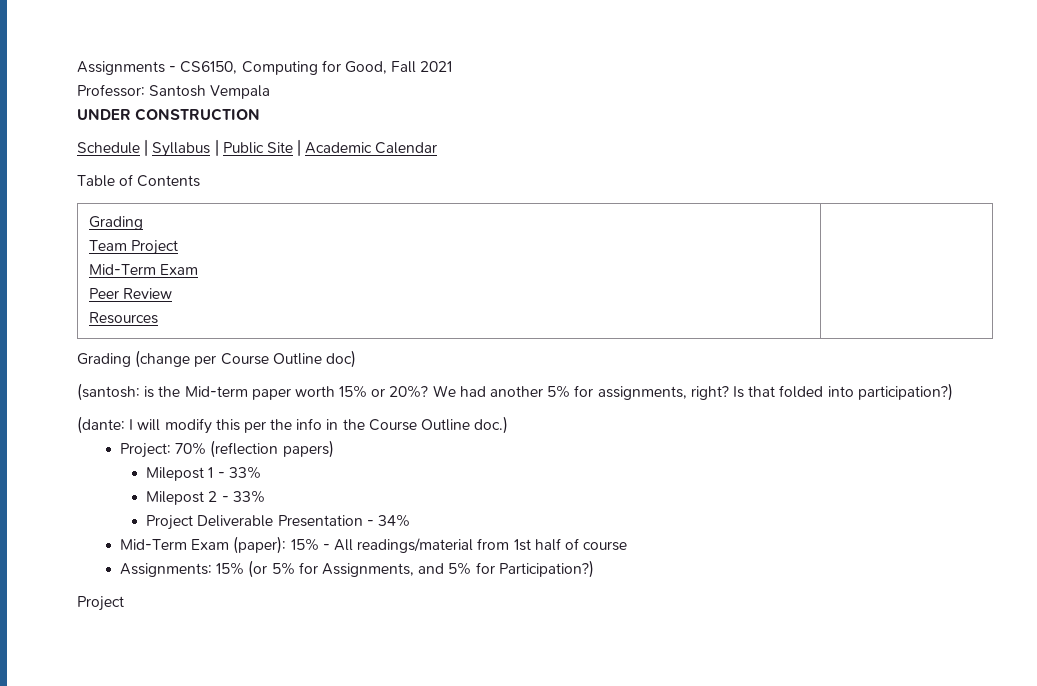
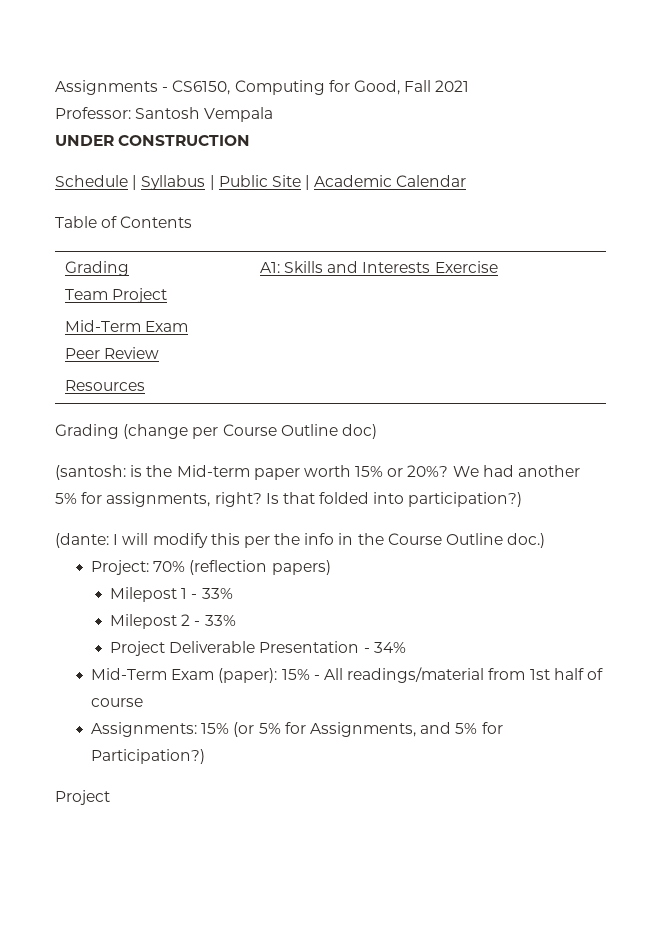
(158, 318) none -> [259,261,498,273] A1: Skills and Interests Exercise

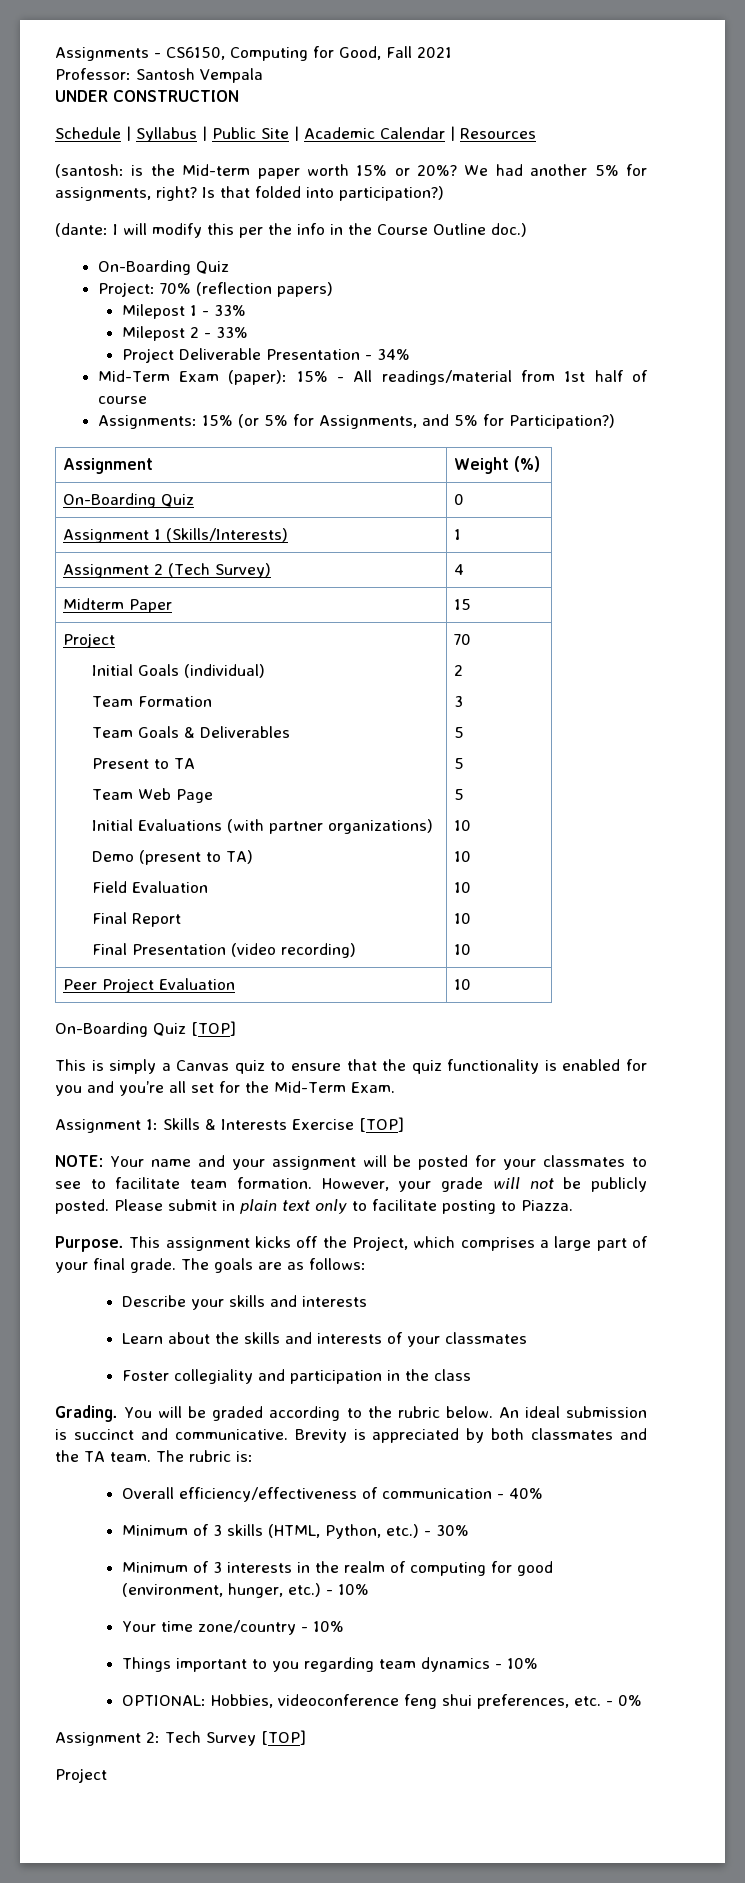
[55,216,193,228] [64,261,129,276] [64,288,168,303] [64,320,189,332] [64,347,160,359] [64,380,145,391] [259,261,498,273] [55,424,377,439] // Table of Contents // Grading // Team Project // Mid-Term Exam // Peer Review // Resources | A1: Skills and Interests Exercise // Grading (change per Course Outline doc) -> [450,126,536,141] | Resources
(546, 540) none -> [97,260,229,275] // On-Boarding Quiz
(206, 756) none -> [63,458,154,474] [454,456,541,474] [63,493,195,508] [454,494,465,505] [63,528,289,543] [454,529,462,540] [63,563,272,578] [454,564,465,575] [63,598,173,613] [454,599,472,610] [63,633,116,648] [92,664,266,678] [92,696,213,707] [92,726,291,738] [92,758,196,769] [92,788,214,803] [92,819,434,834] [92,850,254,865] [92,881,209,893] [92,912,182,927] [92,943,357,958] [454,634,472,645] [454,665,464,676] [454,696,464,707] [454,727,465,738] [454,758,465,769] [454,789,465,800] [454,820,472,831] [454,851,472,862] [454,882,472,893] [454,913,472,924] [454,944,472,955] [63,978,236,993] [454,979,472,990] [55,1021,236,1037] [55,1059,647,1074] [55,1081,395,1096] [55,1117,404,1133] [55,1155,647,1170] [55,1177,648,1192] [55,1199,573,1214] [55,1236,648,1252] [55,1258,366,1273] [121,1295,367,1310] [121,1332,527,1347] [121,1369,471,1384] [55,1405,648,1422] [55,1428,647,1443] [55,1450,253,1462] [121,1487,543,1502] [121,1524,469,1539] [121,1561,553,1576] [121,1583,369,1598] [121,1620,344,1635] [121,1657,538,1672] [121,1694,642,1709] [55,1730,306,1746] // Assignment | Weight (%) // On-Boarding Quiz | 0 // Assignment 1 (Skills/Interests) | 1 // Assignment 2 (Tech Survey) | 4 // Midterm Paper | 15 // Project // Initial Goals (individual) // Team Formation // Team Goals & Deliverables // Present to TA // Team Web Page // Initial Evaluations (with partner organizations) // Demo (present to TA) // Field Evaluation // Final Report // Final Presentation (video recording) | 70 // 2 // 3 // 5 // 5 // 5 // 10 // 10 // 10 // 10 // 10 // Peer Project Evaluation | 10 // On-Boarding Quiz [TOP] // This is simply a Canvas quiz to ensure that the quiz functionality is enabled for you and you’re all set for the Mid-Term Exam. // Assignment 1: Skills & Interests Exercise [TOP] // NOTE: Your name and your assignment will be posted for your classmates to see to facilitate team formation. However, your grade will not be publicly posted. Please submit in plain text only to facilitate posting to Piazza. // Purpose. This assignment kicks off the Project, which comprises a large part of your final grade. The goals are as follows: // Describe your skills and interests // Learn about the skills and interests of your classmates // Foster collegiality and participation in the class // Grading. You will be graded according to the rubric below. An ideal submission is succinct and communicative. Brevity is appreciated by both classmates and the TA team. The rubric is: // Overall efficiency/effectiveness of communication - 40% // Minimum of 3 skills (HTML, Python, etc.) - 30% // Minimum of 3 interests in the realm of computing for good (environment, hunger, etc.) - 10% // Your time zone/country - 10% // Things important to you regarding team dynamics - 10% // OPTIONAL: Hobbies, videoconference feng shui preferences, etc. - 0% // Assignment 2: Tech Survey [TOP]

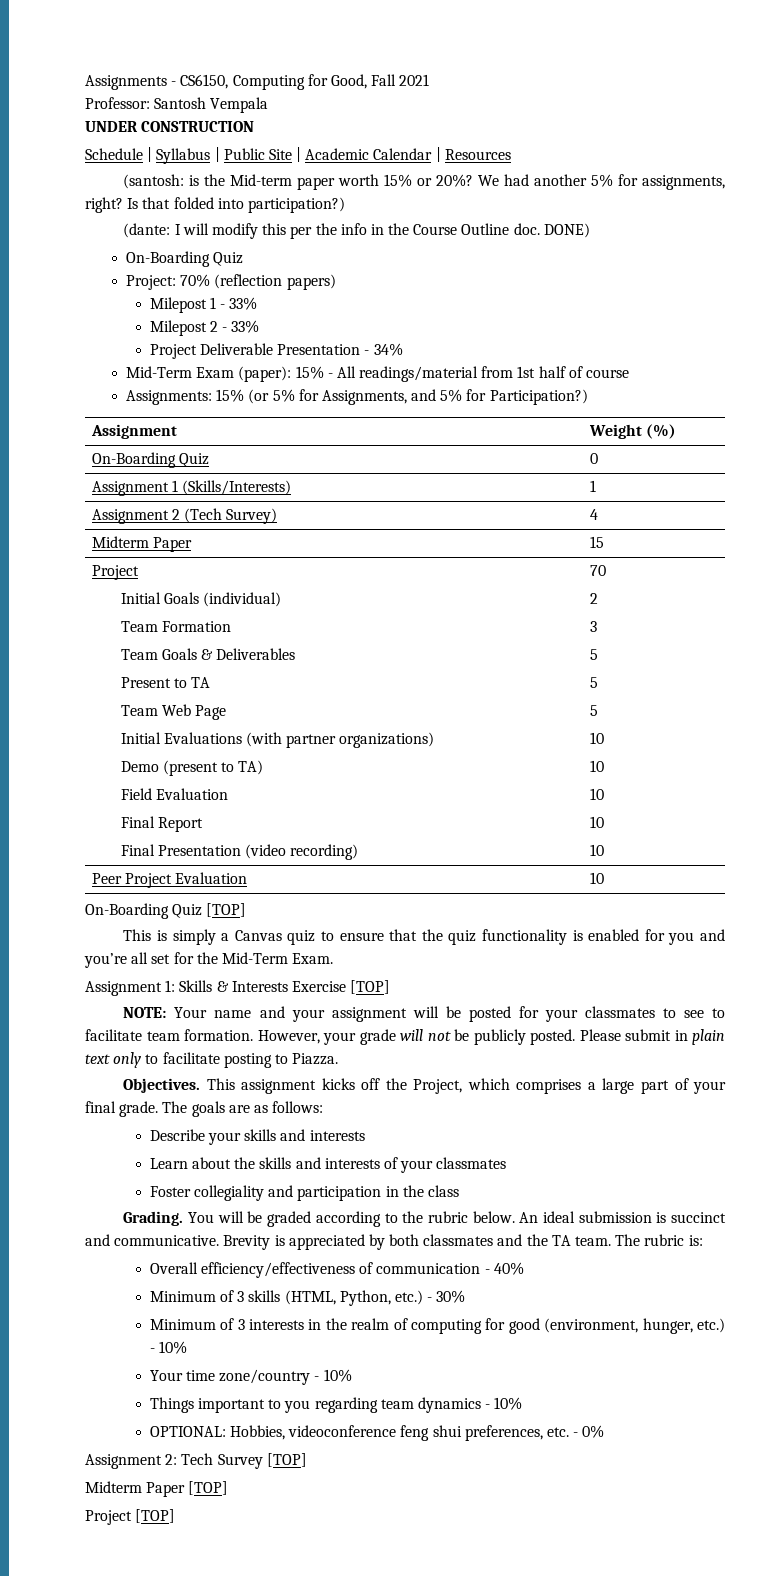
[491,223,527,237] doc.) -> [513,223,590,238] doc. DONE)
[55,1236,124,1252] Purpose. -> [123,1078,201,1093] Objectives.
[55,1768,107,1783] // Project -> [85,1481,229,1497] [85,1509,176,1525] // Midterm Paper [TOP] // Project [TOP]

